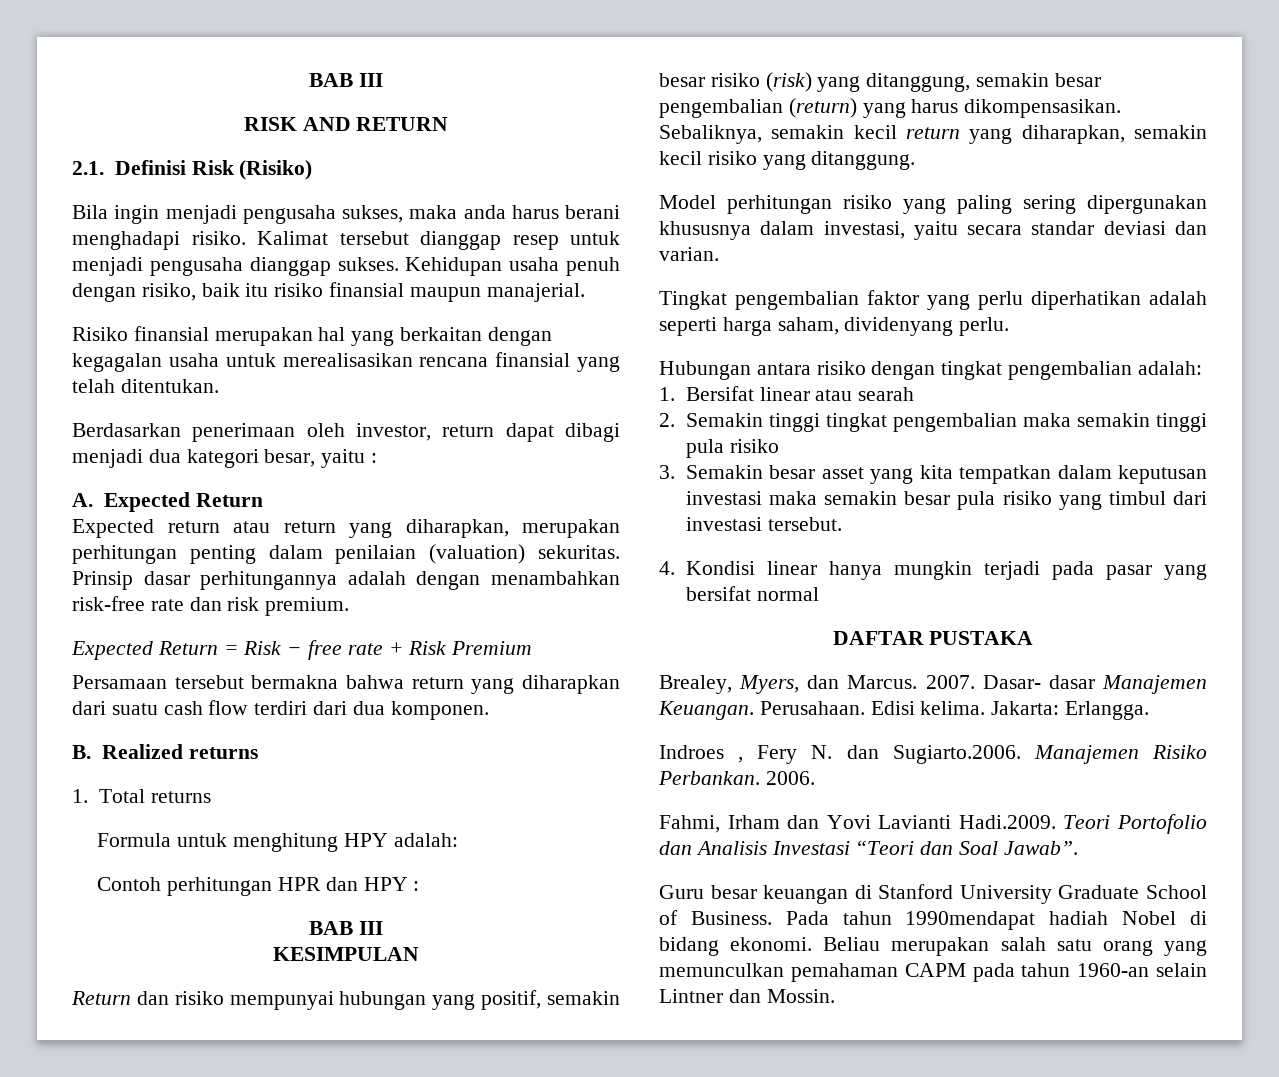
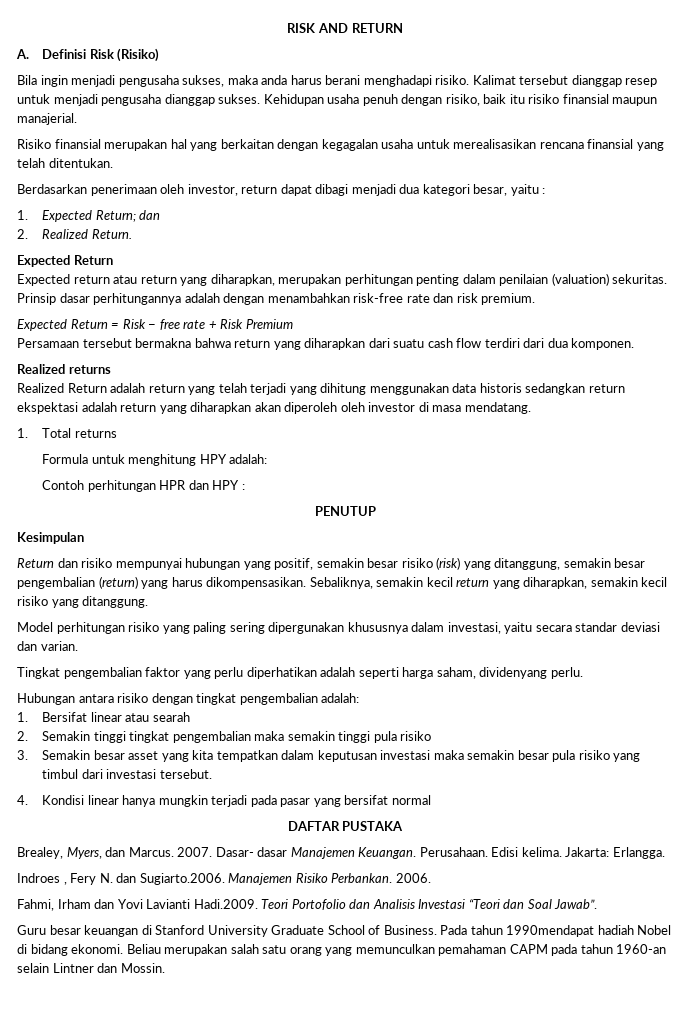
[309,73,383,87] BAB III // -> (287, 28) none
[72,161,104,175] 2.1. -> [16,49,29,59] A.
[72,493,93,507] A. -> [17,210,161,222] [17,229,132,239] 1. Expected Return; dan // 2. Realized Return. //
[72,745,91,759] B. -> (635, 344) none
(258, 753) none -> [17,383,625,395] [17,402,531,414] // Realized Return adalah return yang telah terjadi yang dihitung menggunakan data historis sedangkan return ekspektasi adalah return yang diharapkan akan diperoleh oleh investor di masa mendatang.
[309,921,383,935] [273,947,419,961] BAB III // KESIMPULAN -> [314,506,376,516] [17,532,84,544] PENUTUP // Kesimpulan

